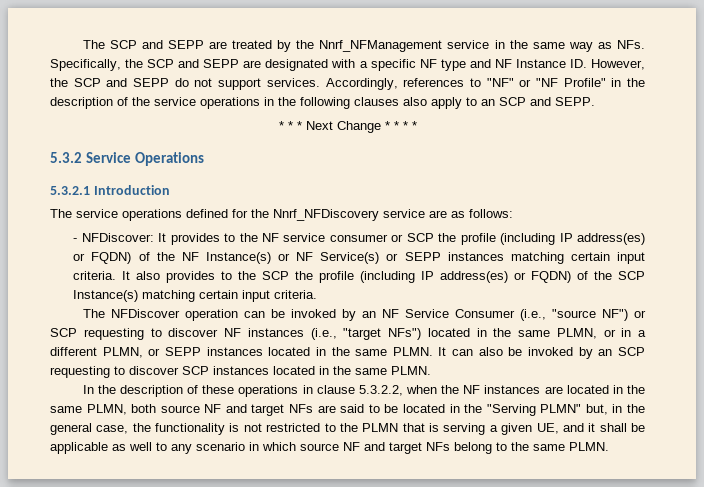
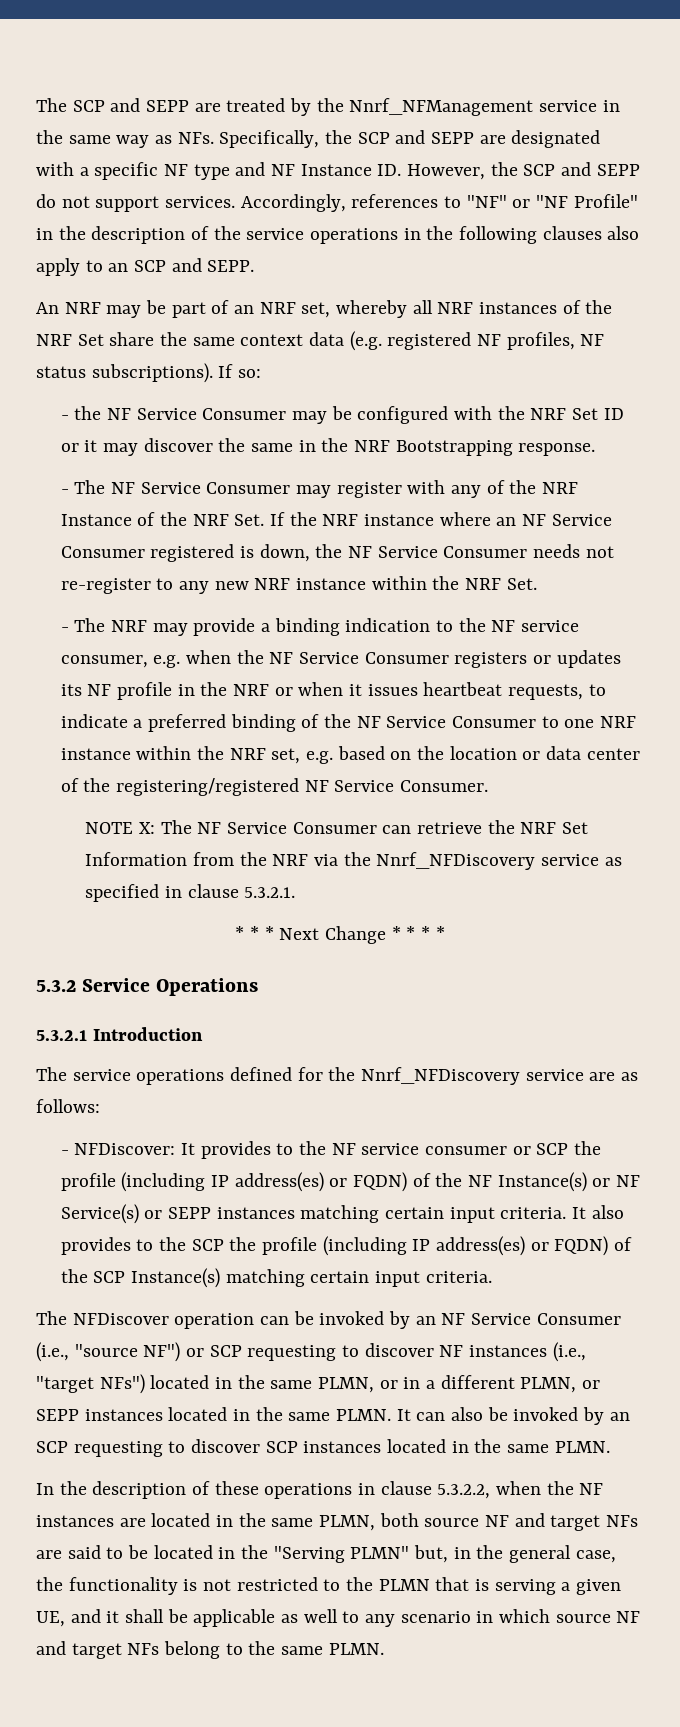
(595, 101) none -> [36,300,613,318] [36,331,605,351] [36,363,262,383] [60,406,624,424] [60,438,596,456] [60,480,578,498] [60,512,612,526] [60,544,614,562] [60,576,537,594] [60,618,579,636] [60,650,621,668] [60,682,606,700] [60,714,636,732] [60,746,640,764] [60,778,488,796] [85,820,588,834] [85,852,622,870] [85,884,296,902] // An NRF may be part of an NRF set, whereby all NRF instances of the NRF Set share the same context data (e.g. registered NF profiles, NF status subscriptions). If so: // - the NF Service Consumer may be configured with the NRF Set ID or it may discover the same in the NRF Bootstrapping response. // - The NF Service Consumer may register with any of the NRF Instance of the NRF Set. If the NRF instance where an NF Service Consumer registered is down, the NF Service Consumer needs not re-register to any new NRF instance within the NRF Set. // - The NRF may provide a binding indication to the NF service consumer, e.g. when the NF Service Consumer registers or updates its NF profile in the NRF or when it issues heartbeat requests, to indicate a preferred binding of the NF Service Consumer to one NRF instance within the NRF set, e.g. based on the location or data center of the registering/registered NF Service Consumer. // NOTE X: The NF Service Consumer can retrieve the NRF Set Information from the NRF via the Nnrf_NFDiscovery service as specified in clause 5.3.2.1.

